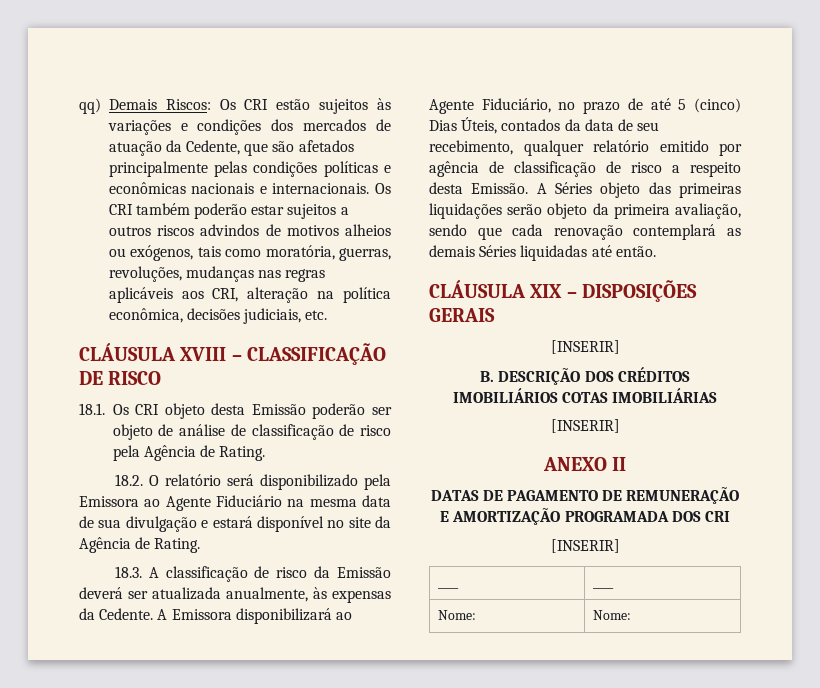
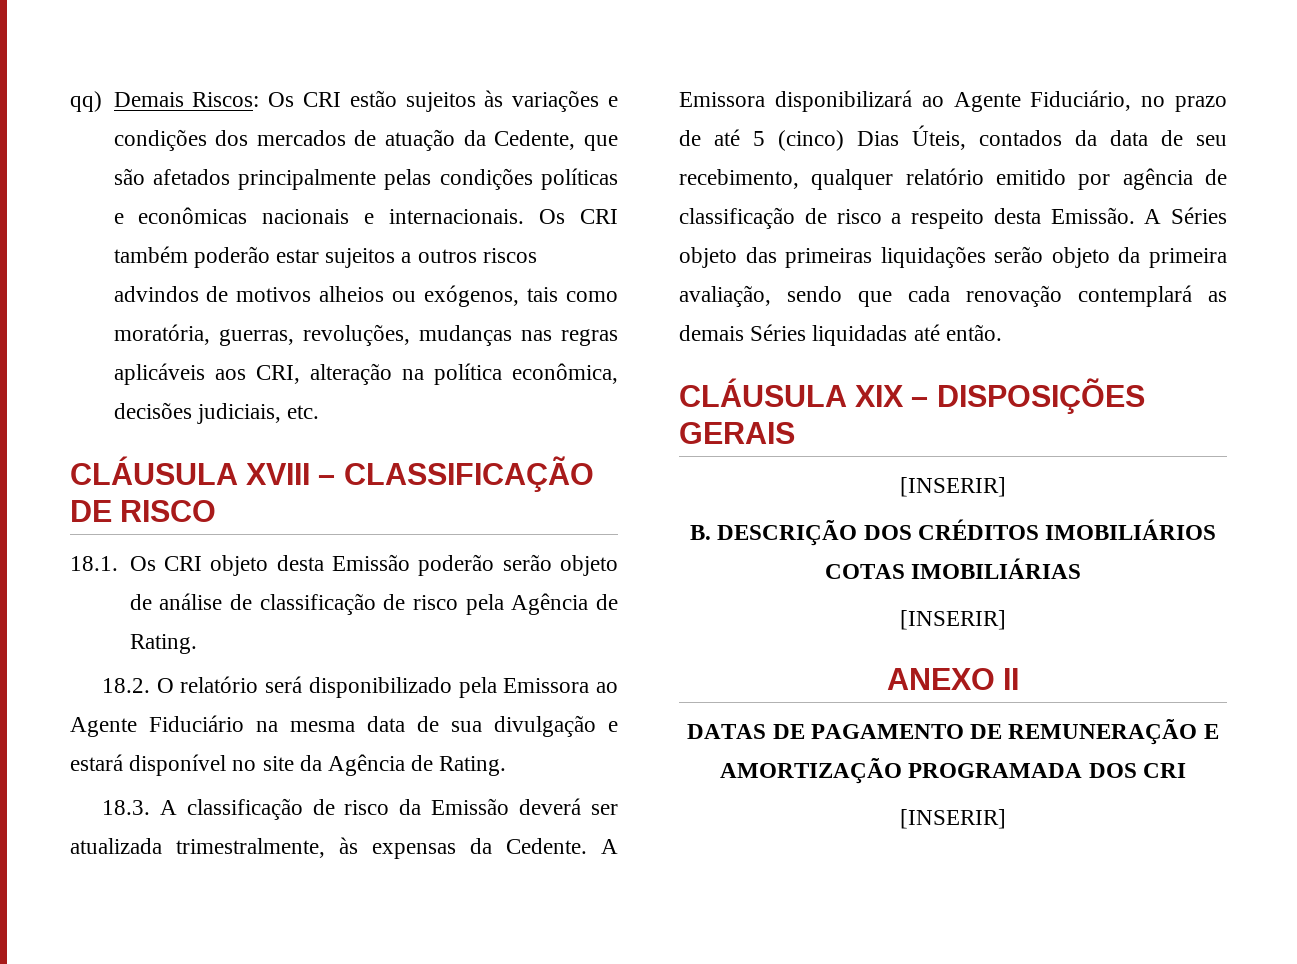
[371,407,392,415] ser -> [502,554,552,571] serão
[226,587,308,602] anualmente, -> [176,838,325,858] trimestralmente,
[437,587,459,589] [592,587,614,589] [437,610,476,620] [592,610,631,620] // ____ | ____ // Nome: | Nome: -> (1006, 819) none

